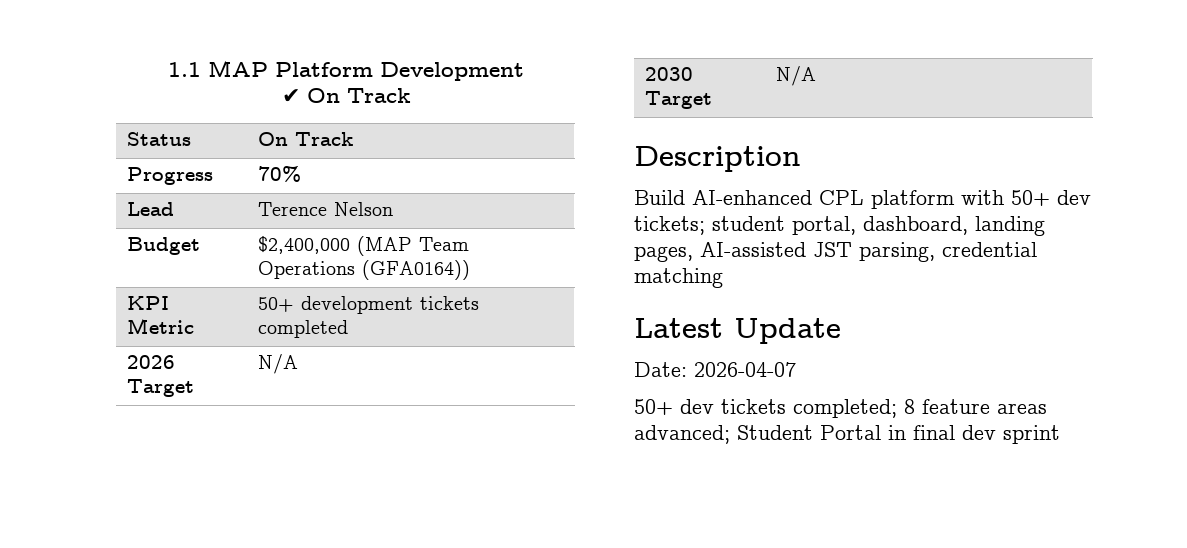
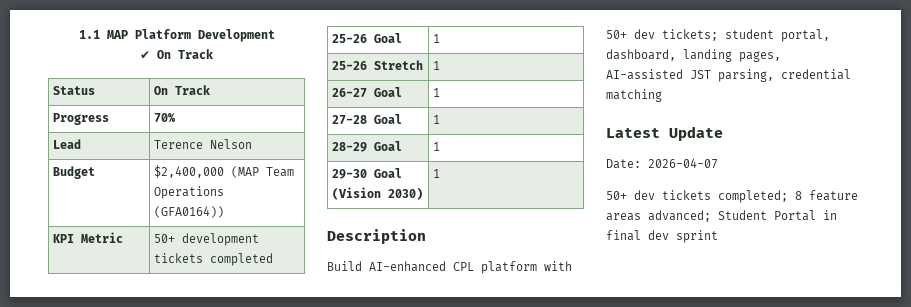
[127,355,176,369] [127,379,195,397] [258,354,299,374] [645,67,694,81] [645,91,713,109] [776,66,817,86] 2026 Target | N/A // 2030 Target | N/A -> [332,33,403,43] [433,34,441,43] [332,60,424,70] [433,61,441,70] [332,87,403,97] [433,88,441,97] [332,114,403,124] [433,115,441,124] [332,141,403,152] [433,142,441,151] [332,168,403,179] [332,187,424,200] [433,169,441,178] 25-26 Goal | 1 // 25-26 Stretch | 1 // 26-27 Goal | 1 // 27-28 Goal | 1 // 28-29 Goal | 1 // 29-30 Goal (Vision 2030) | 1

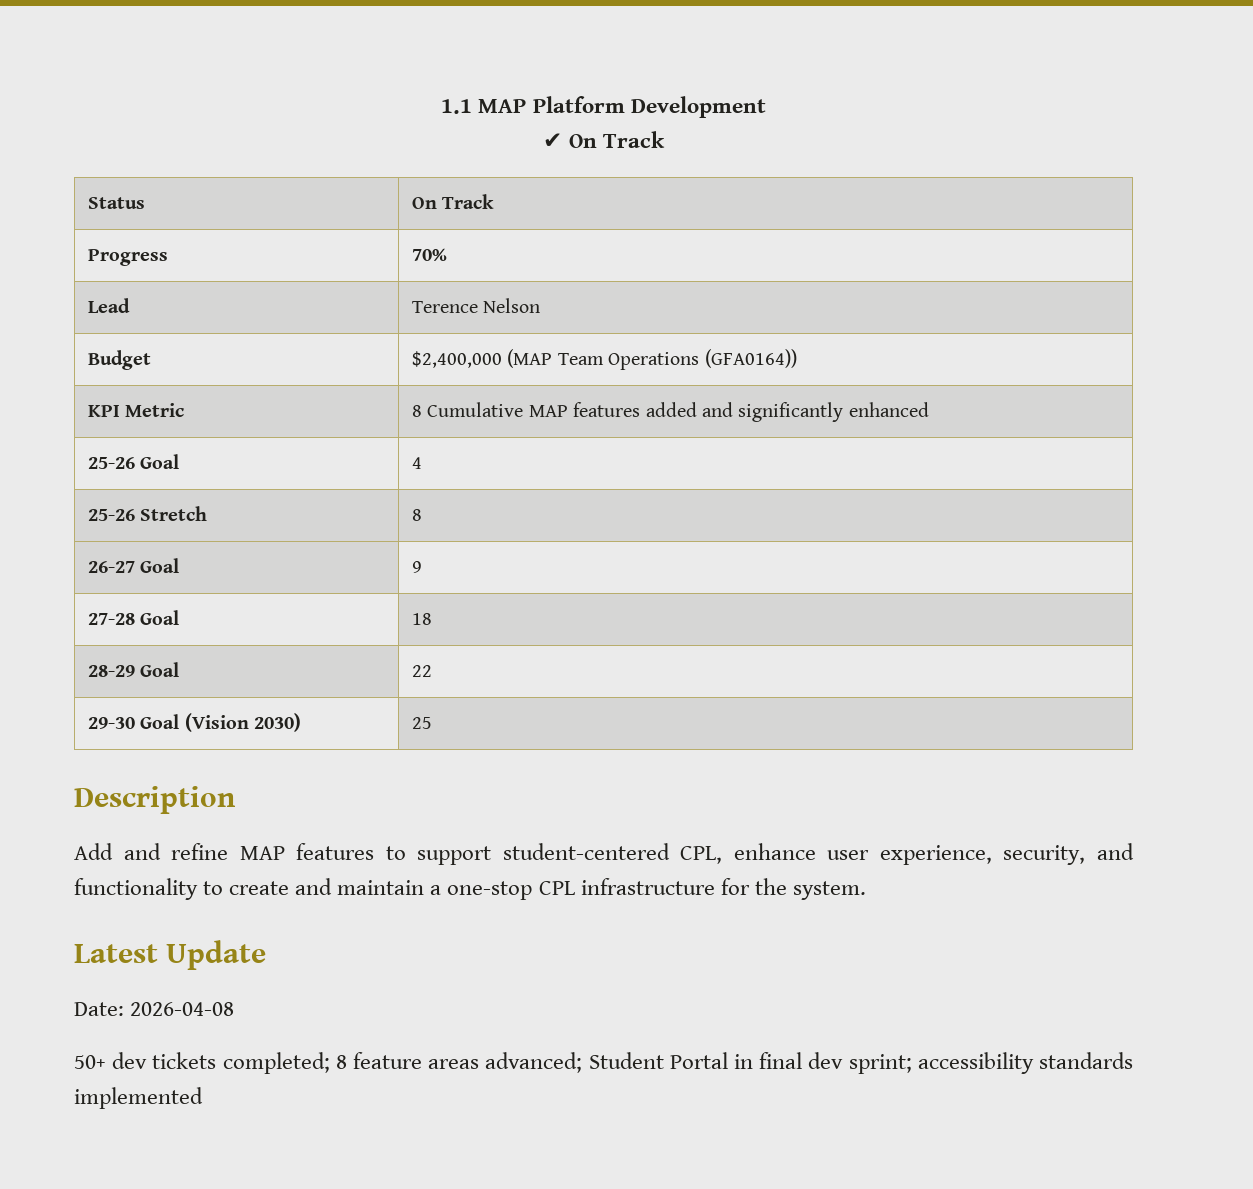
[154,233,260,246] [154,253,274,266] 50+ development tickets completed -> [411,402,929,422] 8 Cumulative MAP features added and significantly enhanced
[433,34,441,43] 1 -> [411,457,422,469] 4
[433,61,441,70] 1 -> [411,509,422,521] 8
[433,88,441,97] 1 -> [411,561,422,573] 9
[433,115,441,124] 1 -> [411,613,432,625] 18
[433,142,441,151] 1 -> [411,665,432,677] 22
[433,169,441,178] 1 -> [411,717,432,729] 25
[327,261,572,274] [606,29,830,42] [606,49,781,62] [606,69,851,82] [606,89,662,102] Build AI-enhanced CPL platform with 50+ dev tickets; student portal, dashboard, landing pages, AI-assisted JST parsing, credential matching -> [74,843,1134,865] [74,878,866,900] Add and refine MAP features to support student-centered CPL, enhance user experience, security, and functionality to create and maintain a one-stop CPL infrastructure for the system.
[648,158,718,169] 2026-04-07 -> [130,1002,235,1016] 2026-04-08
[676,230,718,243] sprint -> [848,1052,1134,1074] [74,1087,203,1109] sprint; accessibility standards implemented

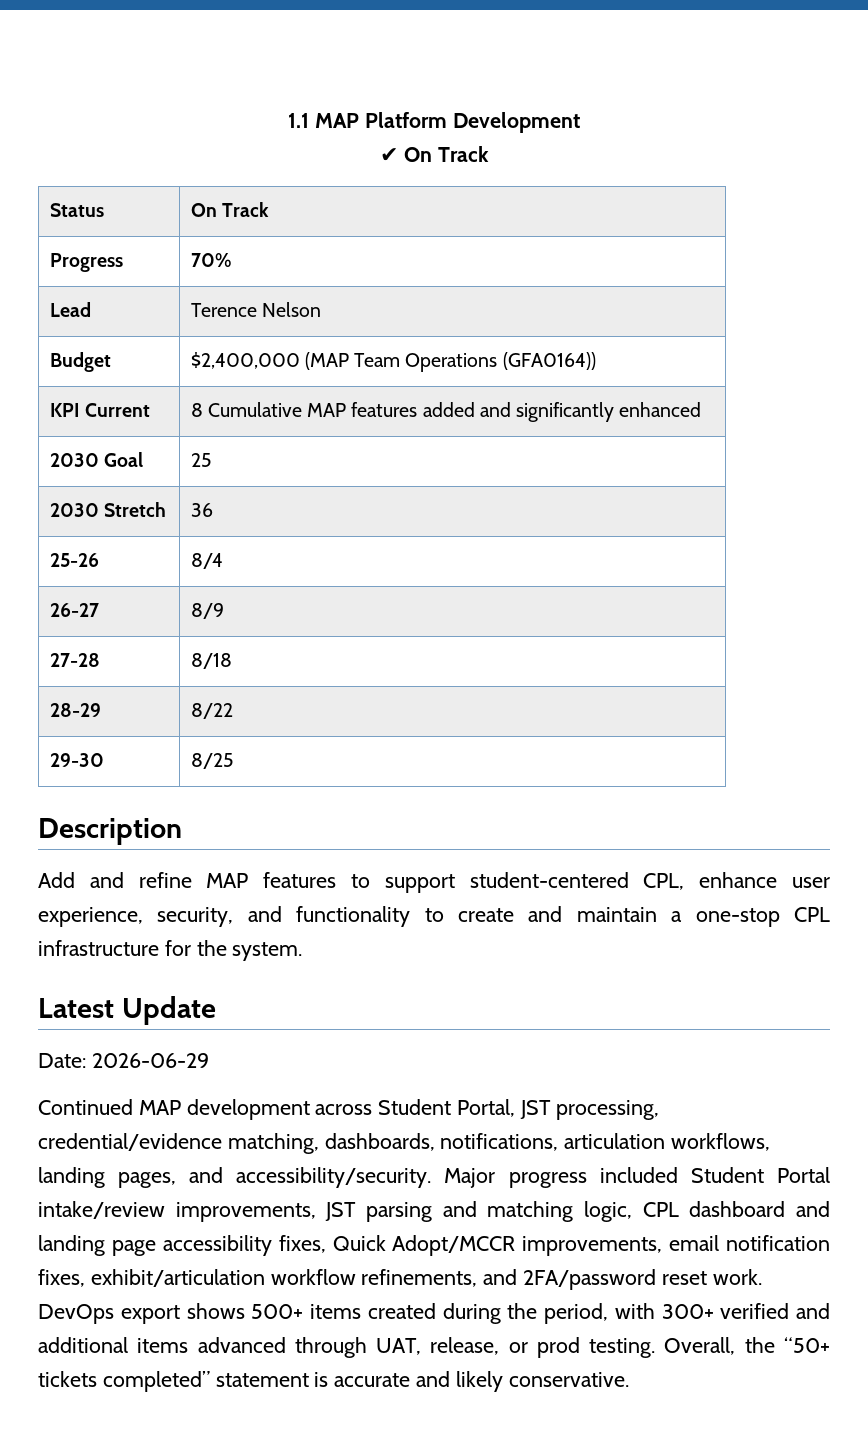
[125,403,185,417] Metric -> [84,403,150,417] Current
[87,454,180,469] [411,457,422,469] [87,506,208,521] [411,509,422,521] 25-26 Goal | 4 // 25-26 Stretch | 8 -> [49,452,143,467] [190,453,212,467] [49,502,166,517] [190,503,213,517] [49,553,99,567] [190,553,224,569] 2030 Goal | 25 // 2030 Stretch | 36 // 25-26 | 8/4
[140,558,180,573] [411,561,422,573] Goal | 9 -> [190,603,224,619] | 8/9
[140,610,180,625] [411,613,432,625] Goal | 18 -> [190,653,232,669] | 8/18
[140,662,180,677] [411,665,432,677] Goal | 22 -> [190,703,233,719] | 8/22
[140,713,302,732] [411,717,432,729] Goal (Vision 2030) | 25 -> [190,753,234,769] | 8/25
[130,1002,235,1016] [74,1052,1134,1074] [74,1087,203,1109] 2026-04-08 // 50+ dev tickets completed; 8 feature areas advanced; Student Portal in final dev sprint; accessibility standards implemented -> [91,1053,209,1068] [38,1099,659,1120] [38,1133,771,1154] [38,1167,830,1188] [38,1201,830,1222] [38,1235,830,1256] [38,1269,762,1290] [38,1303,830,1324] [38,1337,830,1358] [38,1371,629,1392] 2026-06-29 // Continued MAP development across Student Portal, JST processing, credential/evidence matching, dashboards, notifications, articulation workflows, landing pages, and accessibility/security. Major progress included Student Portal intake/review improvements, JST parsing and matching logic, CPL dashboard and landing page accessibility fixes, Quick Adopt/MCCR improvements, email notification fixes, exhibit/articulation workflow refinements, and 2FA/password reset work. DevOps export shows 500+ items created during the period, with 300+ verified and additional items advanced through UAT, release, or prod testing. Overall, the “50+ tickets completed” statement is accurate and likely conservative.

